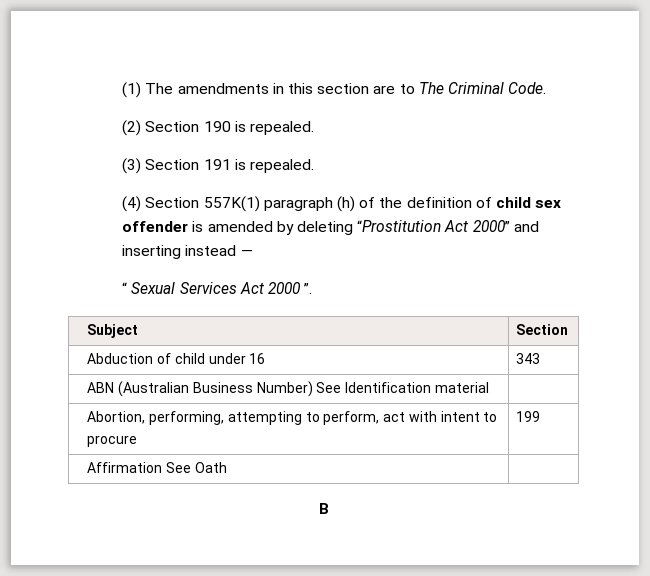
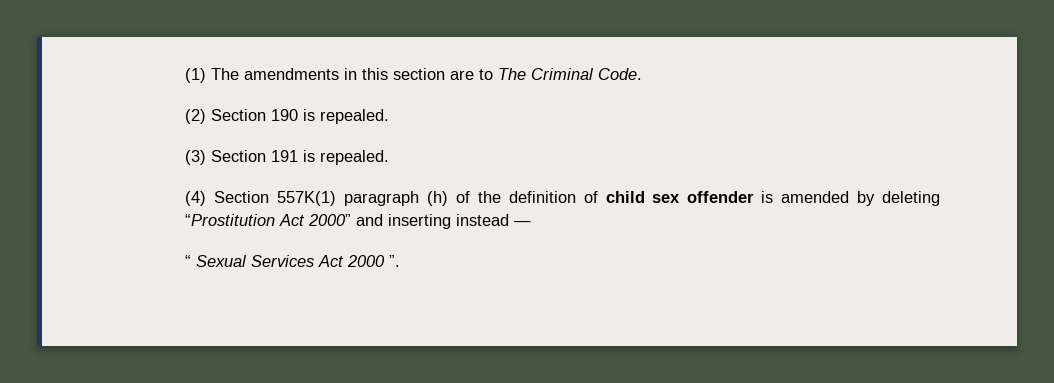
[87,324,139,338] [516,324,569,335] [87,353,266,364] [516,353,541,364] [87,381,489,397] [87,411,498,425] [87,435,138,447] [516,411,541,422] [87,462,227,473] [318,503,329,514] // Subject | Section // Abduction of child under 16 | 343 // ABN (Australian Business Number) See Identification material | // Abortion, performing, attempting to perform, act with intent to procure | 199 // Affirmation See Oath | // B -> (401, 261) none

